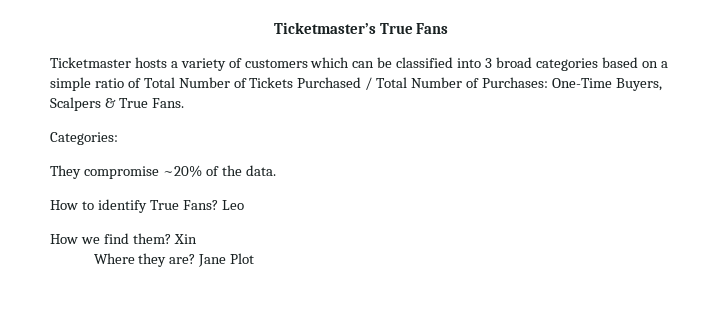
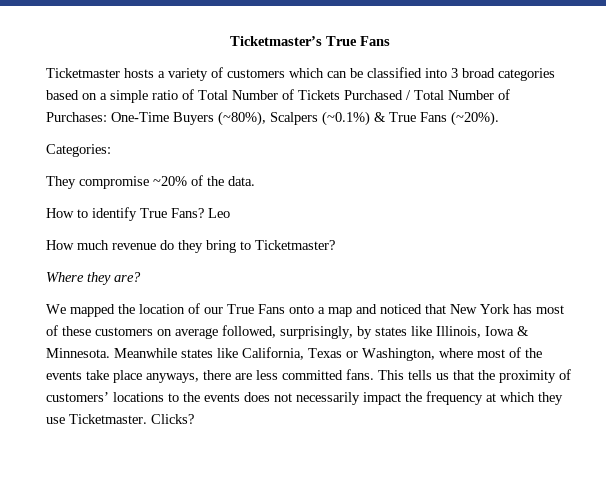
[615,78,662,91] [50,97,184,111] Buyers, Scalpers & True Fans. -> [173,111,499,126] Buyers (~80%), Scalpers (~0.1%) & True Fans (~20%).
[80,233,197,244] [93,253,255,267] we find them? Xin // Where they are? Jane Plot -> [77,240,335,253] [46,272,141,285] [46,303,564,317] [46,325,529,339] [46,347,542,361] [46,369,571,383] [46,391,563,405] [46,414,194,424] much revenue do they bring to Ticketmaster? // Where they are? // We mapped the location of our True Fans onto a map and noticed that New York has most of these customers on average followed, surprisingly, by states like Illinois, Iowa & Minnesota. Meanwhile states like California, Texas or Washington, where most of the events take place anyways, there are less committed fans. This tells us that the proximity of customers’ locations to the events does not necessarily impact the frequency at which they use Ticketmaster. Clicks?

